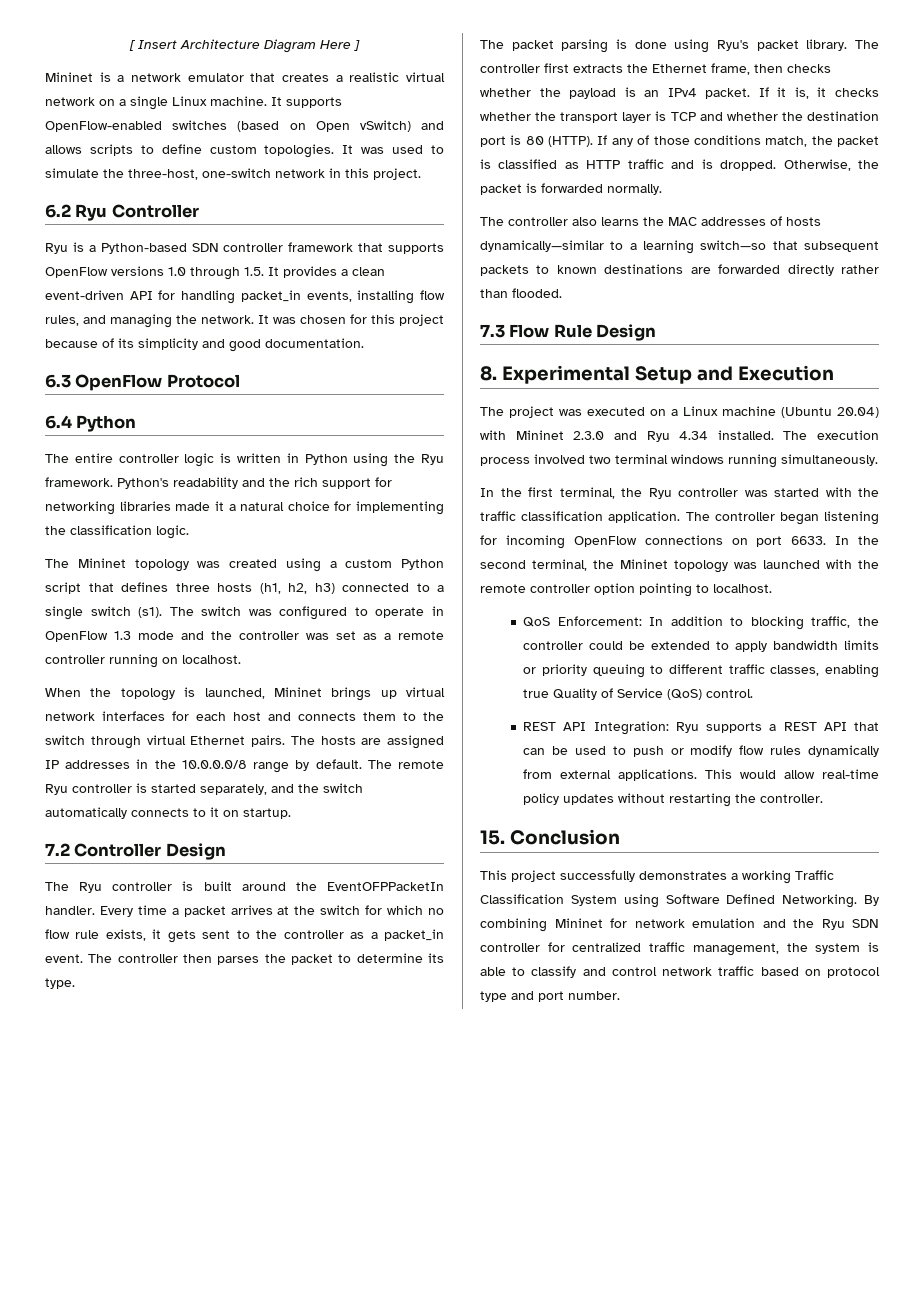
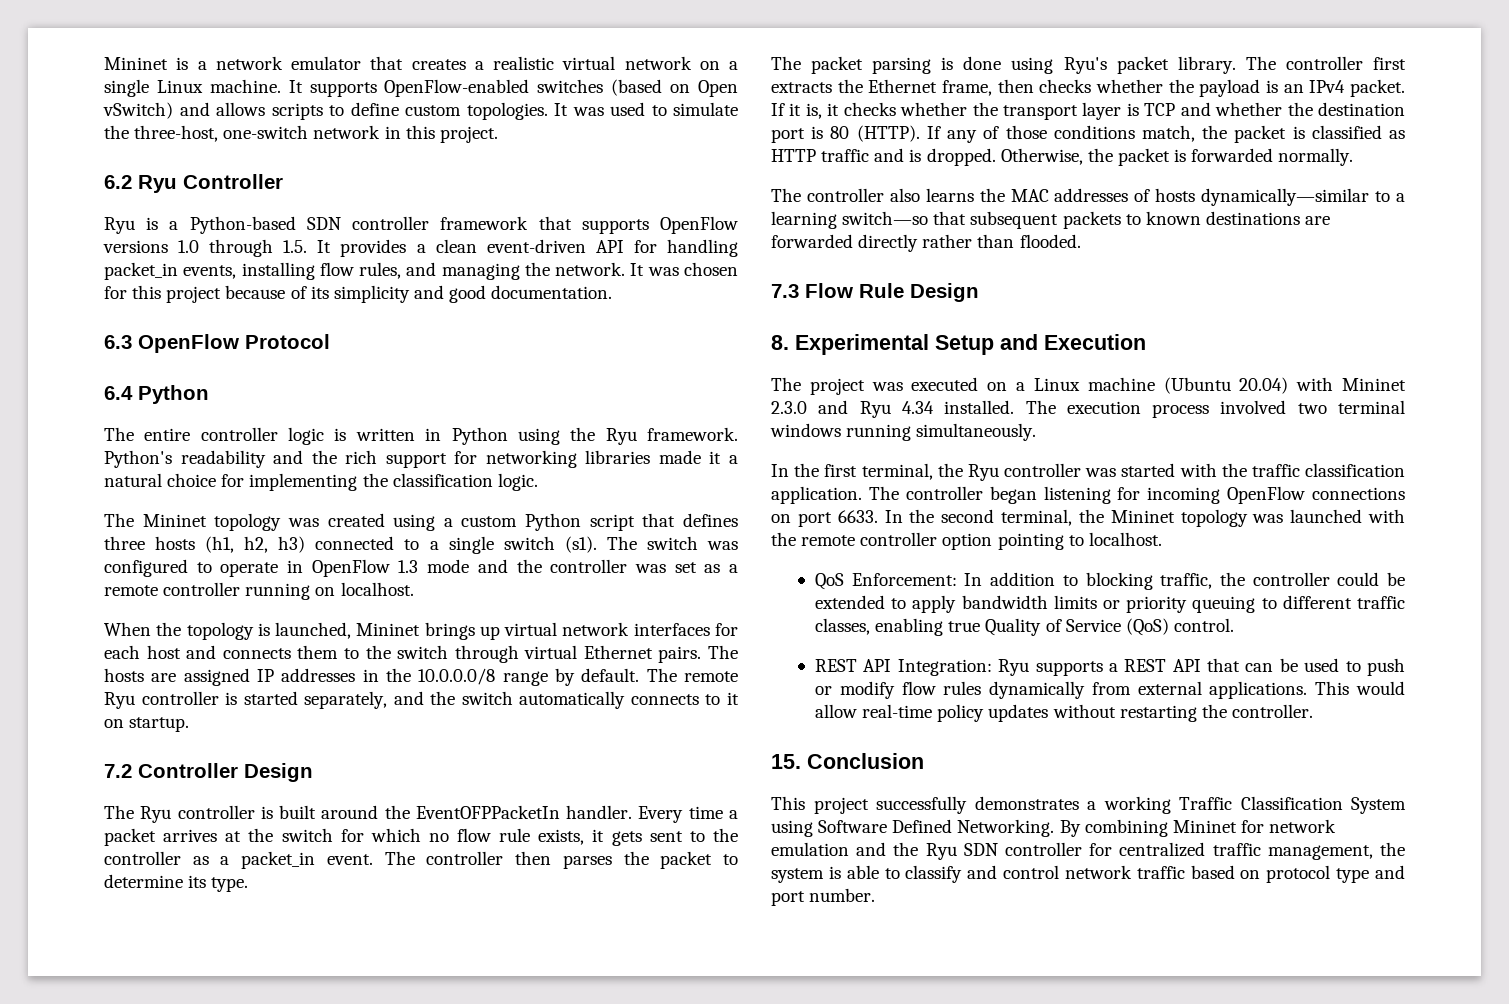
[129,39,360,53] [ Insert Architecture Diagram Here ] // -> (104, 63) none

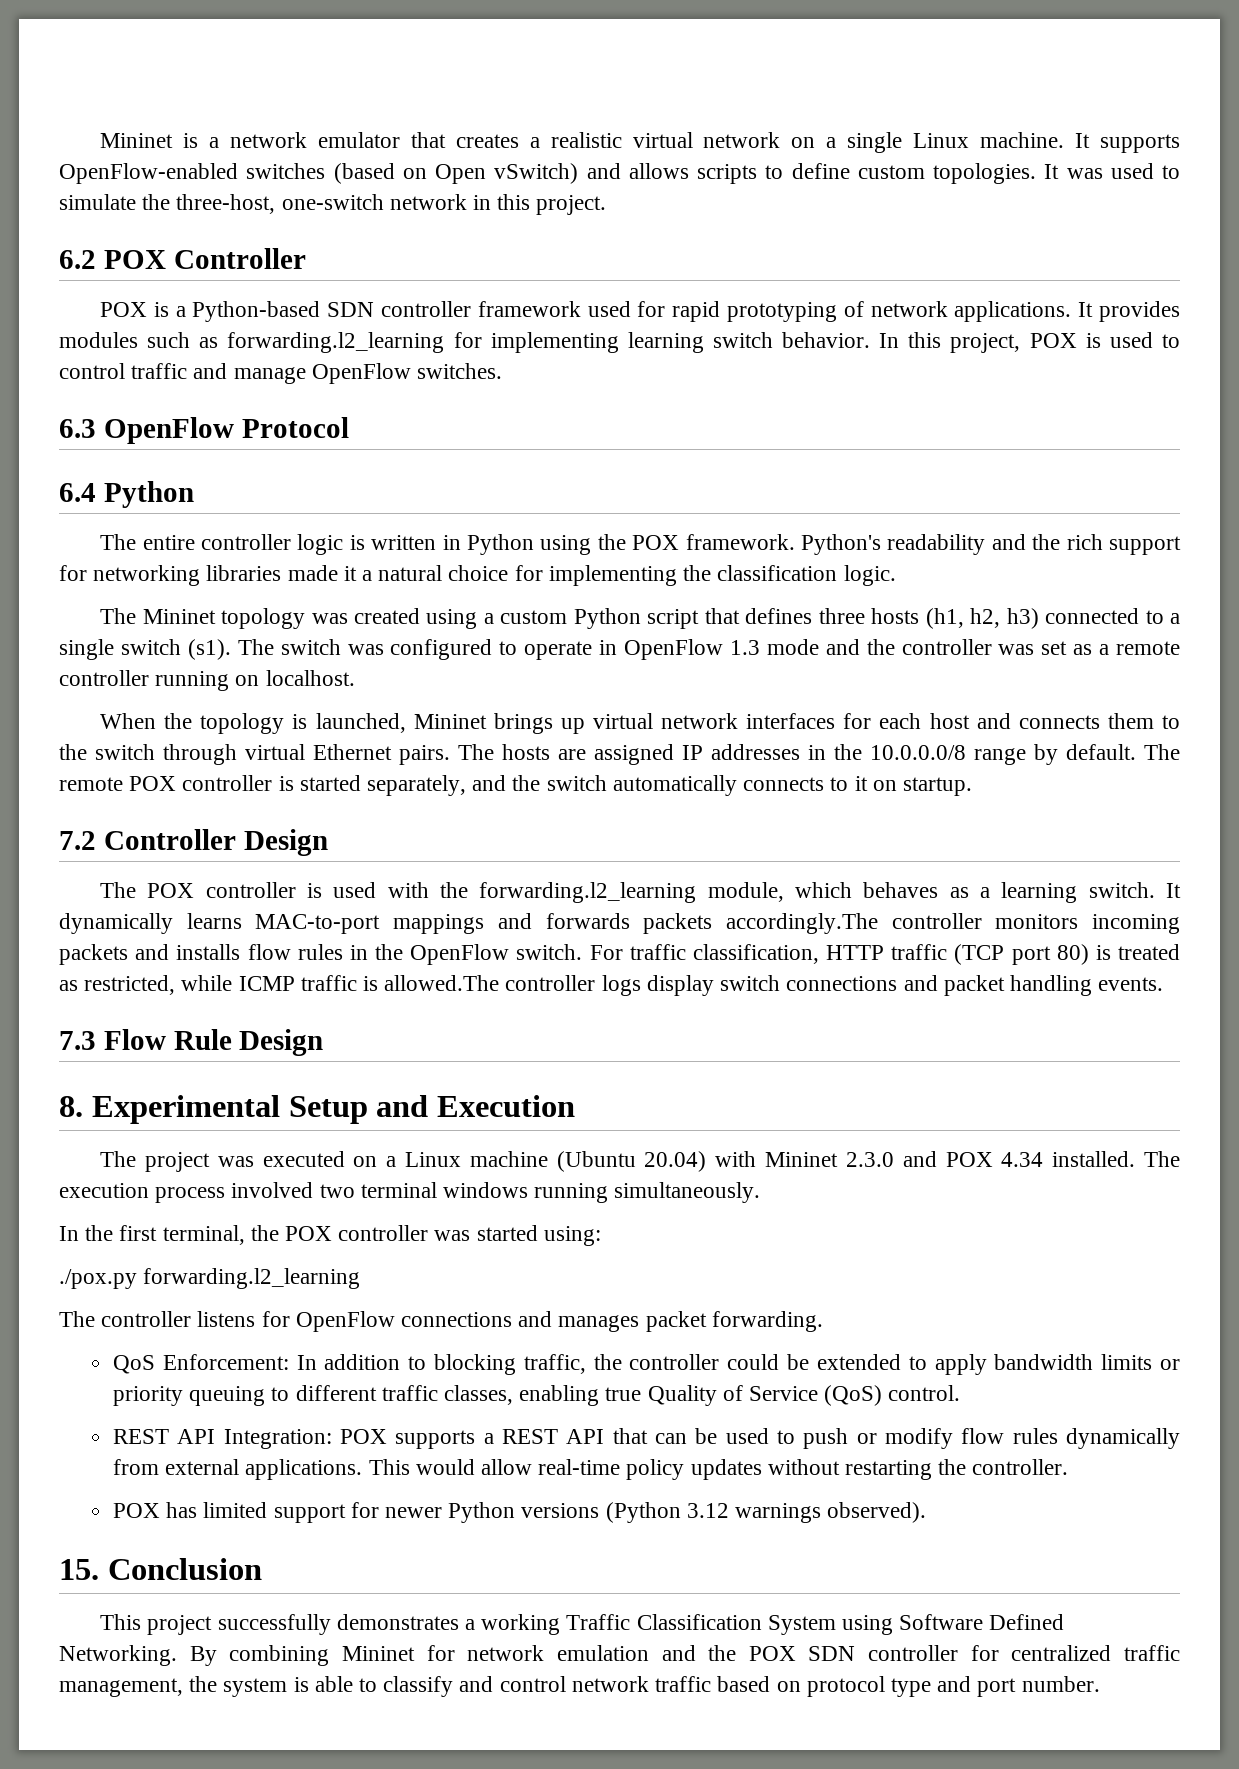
[138,175,177,193] Ryu -> [103,250,166,269] POX
[104,217,135,234] Ryu -> [100,302,148,317] POX
[538,216,738,234] [103,239,739,257] [104,262,738,280] [104,285,613,303] that supports OpenFlow versions 1.0 through 1.5. It provides a clean event-driven API for handling packet_in events, installing flow rules, and managing the network. It was chosen for this project because of its simplicity and good documentation. -> [587,301,1180,322] [59,332,1181,353] [59,363,503,384] used for rapid prototyping of network applications. It provides modules such as forwarding.l2_learning for implementing learning switch behavior. In this project, POX is used to control traffic and manage OpenFlow switches.
[605,428,637,445] Ryu -> [632,535,680,550] POX
[104,692,135,709] Ryu -> [129,776,177,791] POX
[140,805,738,823] [104,828,738,846] [104,851,739,869] [104,874,249,892] [771,56,1406,74] [771,79,1405,97] [771,102,1405,120] [771,125,1405,143] [771,148,1354,166] [771,188,1405,206] [771,211,1331,229] [771,234,1081,252] Ryu controller is built around the EventOFPPacketIn handler. Every time a packet arrives at the switch for which no flow rule exists, it gets sent to the controller as a packet_in event. The controller then parses the packet to determine its type. // The packet parsing is done using Ryu's packet library. The controller first extracts the Ethernet frame, then checks whether the payload is an IPv4 packet. If it is, it checks whether the transport layer is TCP and whether the destination port is 80 (HTTP). If any of those conditions match, the packet is classified as HTTP traffic and is dropped. Otherwise, the packet is forwarded normally. // The controller also learns the MAC addresses of hosts dynamically—similar to a learning switch—so that subsequent packets to known destinations are forwarded directly rather than flooded. -> [147,882,1182,903] [59,913,1180,934] [59,944,1180,965] [59,975,1164,996] POX controller is used with the forwarding.l2_learning module, which behaves as a learning switch. It dynamically learns MAC-to-port mappings and forwards packets accordingly.The controller monitors incoming packets and installs flow rules in the OpenFlow switch. For traffic classification, HTTP traffic (TCP port 80) is treated as restricted, while ICMP traffic is allowed.The controller logs display switch connections and packet handling events.
[859,401,891,418] Ryu -> [945,1152,993,1167] POX
[967,464,999,481] Ryu -> [285,1226,333,1241] POX
[1179,463,1405,477] [771,486,1405,504] [771,509,1405,527] [771,532,1162,550] with the traffic classification application. The controller began listening for incoming OpenFlow connections on port 6633. In the second terminal, the Mininet topology was launched with the remote controller option pointing to localhost. -> [543,1226,601,1246] [59,1268,361,1289] [59,1311,823,1332] using: // ./pox.py forwarding.l2_learning // The controller listens for OpenFlow connections and manages packet forwarding.
[998,659,1030,676] Ryu -> [339,1429,387,1444] POX
(1313, 711) none -> [112,1502,927,1523] // POX has limited support for newer Python versions (Python 3.12 warnings observed).
[925,843,957,860] Ryu -> [748,1646,796,1661] POX

